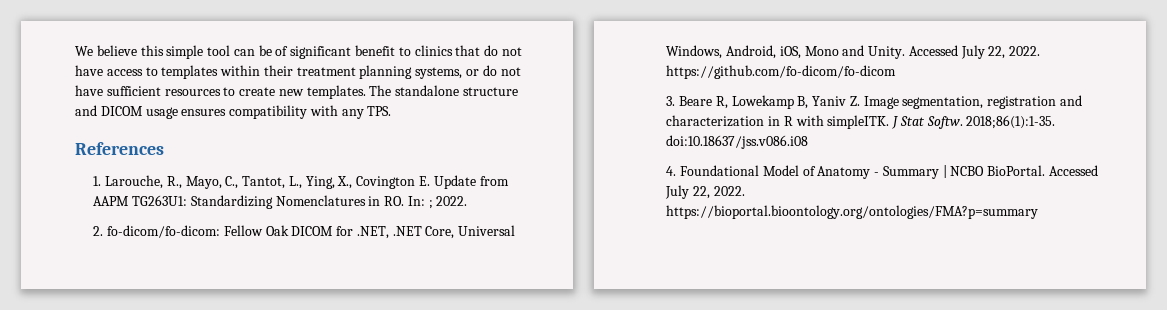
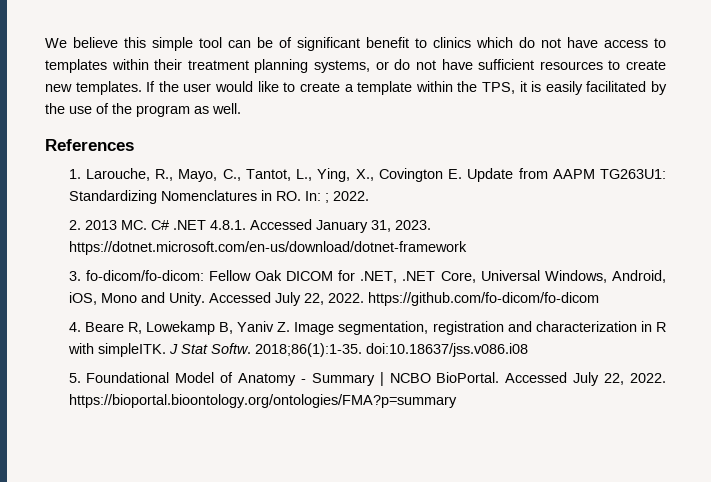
[455,45,481,56] that -> [476,37,513,48] which
[369,85,519,96] [75,105,392,119] The standalone structure and DICOM usage ensures compatibility with any TPS. -> [146,81,667,95] [45,103,241,117] If the user would like to create a template within the TPS, it is easily facilitated by the use of the program as well.
(104, 231) none -> [84,219,431,233] [68,241,467,255] [68,271,81,281] 2013 MC. C# .NET 4.8.1. Accessed January 31, 2023. https://dotnet.microsoft.com/en-us/download/dotnet-framework // 3.
[666,96,676,106] 3. -> [68,322,81,332] 4.
[666,166,677,176] 4. -> [68,373,81,383] 5.

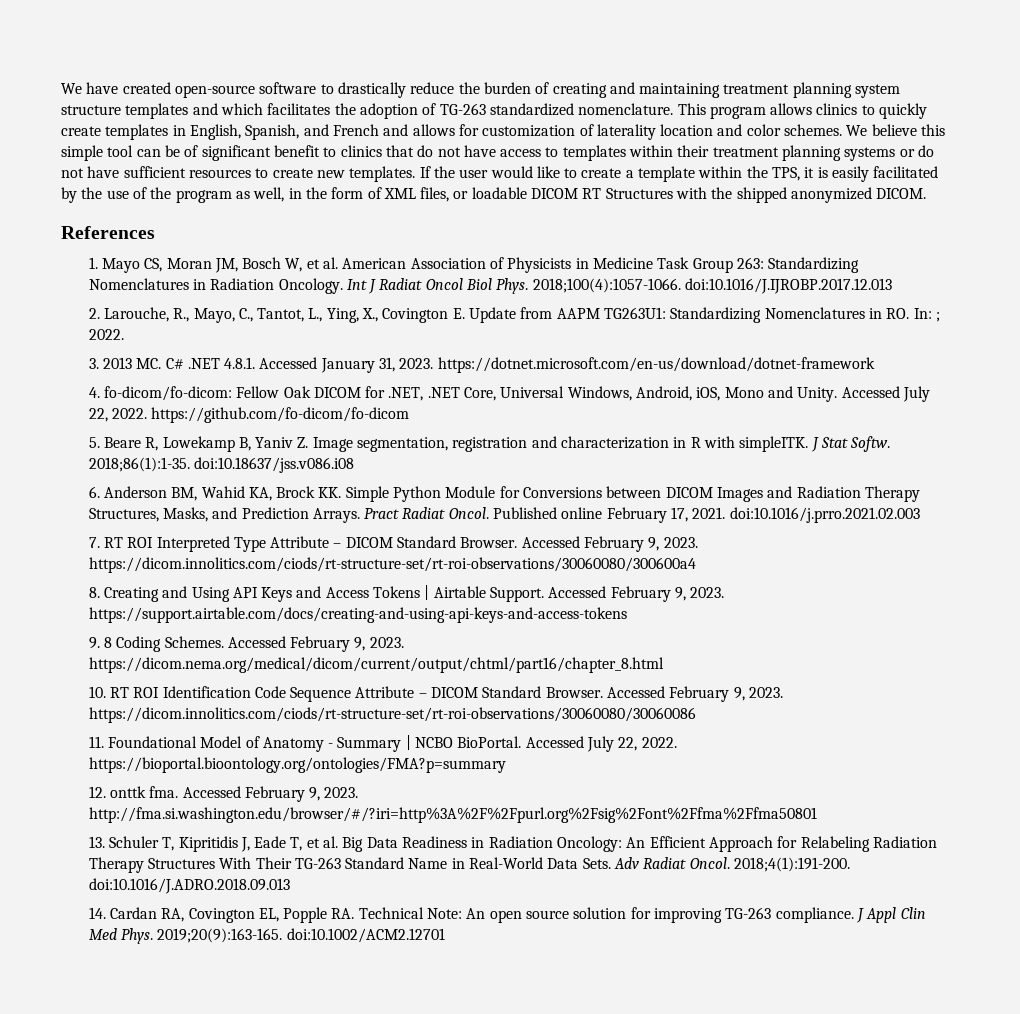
[45,38,67,48] We -> [61,82,901,98] [61,103,928,119] [61,124,868,140] We have created open-source software to drastically reduce the burden of creating and maintaining treatment planning system structure templates and which facilitates the adoption of TG-263 standardized nomenclature. This program allows clinics to quickly create templates in English, Spanish, and French and allows for customization of laterality location and color schemes. We
[476,37,513,48] which -> [385,145,414,157] that
[314,60,371,73] systems, -> [844,147,896,161] systems
[212,103,241,114] [45,139,134,151] [68,169,81,179] well. // References // 1. -> [253,187,927,203] [61,226,155,239] [88,257,860,273] [88,278,893,294] [88,308,100,319] well, in the form of XML files, or loadable DICOM RT Structures with the shipped anonymized DICOM. // References // 1. Mayo CS, Moran JM, Bosch W, et al. American Association of Physicists in Medicine Task Group 263: Standardizing Nomenclatures in Radiation Oncology. Int J Radiat Oncol Biol Phys. 2018;100(4):1057-1066. doi:10.1016/J.IJROBP.2017.12.013 // 2.
[68,220,81,230] 2. -> [88,358,99,369] 3.
[68,271,81,281] 3. -> [88,387,100,398] 4.
[68,322,81,332] 4. -> [88,437,100,448] 5.
[68,373,81,383] 5. -> [88,486,921,502] [88,507,920,523] [88,536,698,552] [88,557,696,573] [88,585,725,602] [88,607,627,623] [88,636,404,652] [88,657,664,673] [88,686,784,702] [88,707,696,723] [88,736,104,748] 6. Anderson BM, Wahid KA, Brock KK. Simple Python Module for Conversions between DICOM Images and Radiation Therapy Structures, Masks, and Prediction Arrays. Pract Radiat Oncol. Published online February 17, 2021. doi:10.1016/j.prro.2021.02.003 // 7. RT ROI Interpreted Type Attribute – DICOM Standard Browser. Accessed February 9, 2023. https://dicom.innolitics.com/ciods/rt-structure-set/rt-roi-observations/30060080/300600a4 // 8. Creating and Using API Keys and Access Tokens | Airtable Support. Accessed February 9, 2023. https://support.airtable.com/docs/creating-and-using-api-keys-and-access-tokens // 9. 8 Coding Schemes. Accessed February 9, 2023. https://dicom.nema.org/medical/dicom/current/output/chtml/part16/chapter_8.html // 10. RT ROI Identification Code Sequence Attribute – DICOM Standard Browser. Accessed February 9, 2023. https://dicom.innolitics.com/ciods/rt-structure-set/rt-roi-observations/30060080/30060086 // 11.
(457, 401) none -> [88,786,359,802] [88,807,817,823] [88,836,937,852] [88,857,851,873] [88,878,290,894] [88,907,926,923] [88,928,445,944] // 12. onttk fma. Accessed February 9, 2023. http://fma.si.washington.edu/browser/#/?iri=http%3A%2F%2Fpurl.org%2Fsig%2Font%2Ffma%2Ffma50801 // 13. Schuler T, Kipritidis J, Eade T, et al. Big Data Readiness in Radiation Oncology: An Efficient Approach for Relabeling Radiation Therapy Structures With Their TG-263 Standard Name in Real-World Data Sets. Adv Radiat Oncol. 2018;4(1):191-200. doi:10.1016/J.ADRO.2018.09.013 // 14. Cardan RA, Covington EL, Popple RA. Technical Note: An open source solution for improving TG-263 compliance. J Appl Clin Med Phys. 2019;20(9):163-165. doi:10.1002/ACM2.12701

